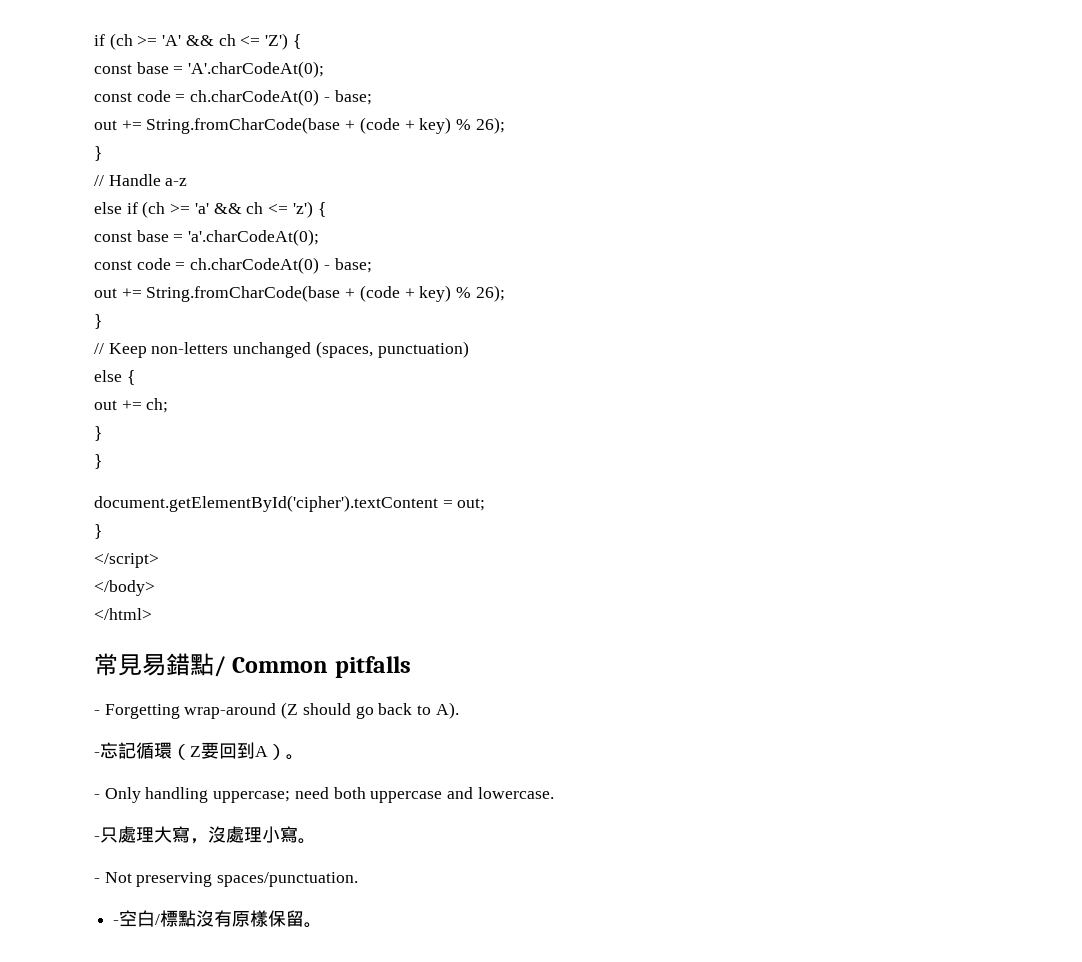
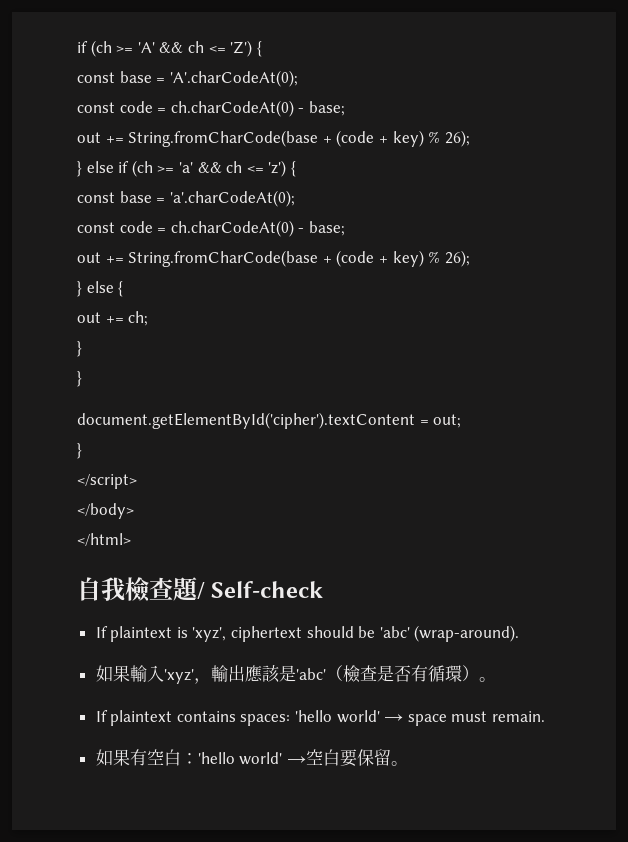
[94,174,188,186] // // Handle a-z // -> (82, 169) none
[94,341,469,358] // // Keep non-letters unchanged (spaces, punctuation) // -> (82, 289) none
[94,653,411,678] [94,702,459,719] [94,742,304,760] [94,787,554,803] [94,826,316,844] [94,872,359,887] [113,910,269,927] 常見易錯點/ Common pitfalls // - Forgetting wrap-around (Z should go back to A). // -忘記循環（Z要回到A）。 // - Only handling uppercase; need both uppercase and lowercase. // -只處理大寫，沒處理小寫。 // - Not preserving spaces/punctuation. // -空白/標點沒有原樣 -> [77,577,324,602] [95,625,520,642] [95,665,496,684] [95,710,546,726] [95,749,357,767] 自我檢查題/ Self-check // If plaintext is 'xyz', ciphertext should be 'abc' (wrap-around). // 如果輸入'xyz'，輸出應該是'abc'（檢查是否有循環）。 // If plaintext contains spaces: 'hello world' → space must remain. // 如果有空白：'hello world' →空白要

